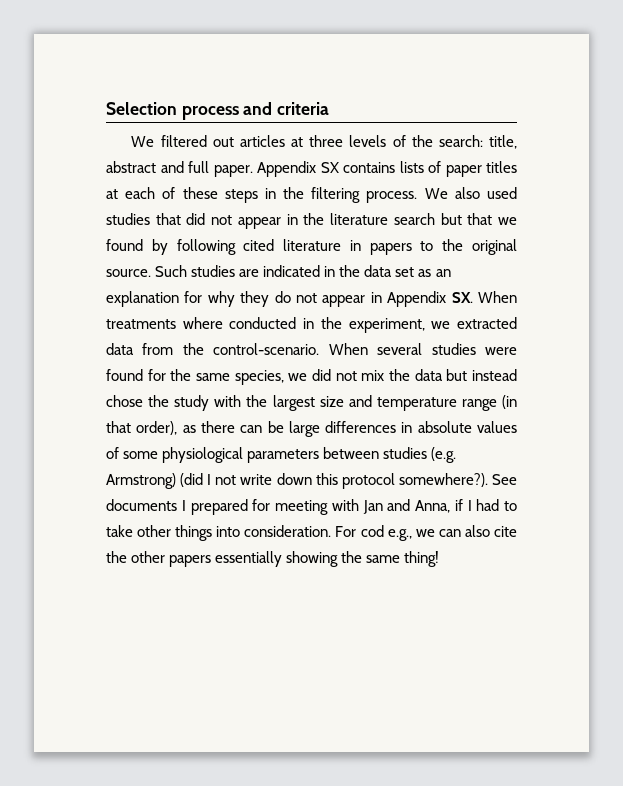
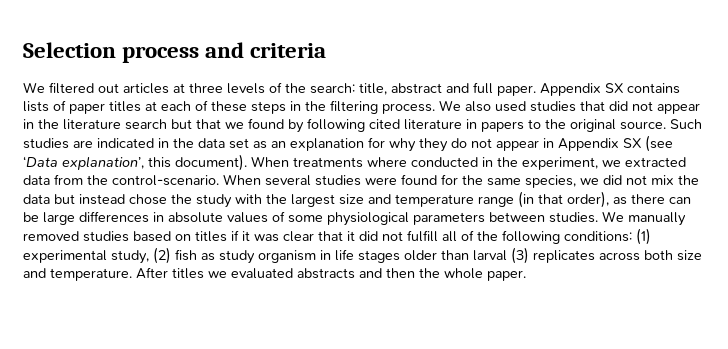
[451,292,473,303] SX. -> [623,135,673,152] [23,154,247,171] SX (see ‘Data explanation’, this document).
[383,447,457,463] [106,473,517,489] [106,499,517,515] [106,525,517,541] [106,551,440,567] studies (e.g. Armstrong) (did I not write down this protocol somewhere?). See documents I prepared for meeting with Jan and Anna, if I had to take other things into consideration. For cod e.g., we can also cite the other papers essentially showing the same thing! -> [549,211,686,226] [23,228,651,245] [23,247,702,264] [23,267,526,281] studies. We manually removed studies based on titles if it was clear that it did not fulfill all of the following conditions: (1) experimental study, (2) fish as study organism in life stages older than larval (3) replicates across both size and temperature. After titles we evaluated abstracts and then the whole paper.

